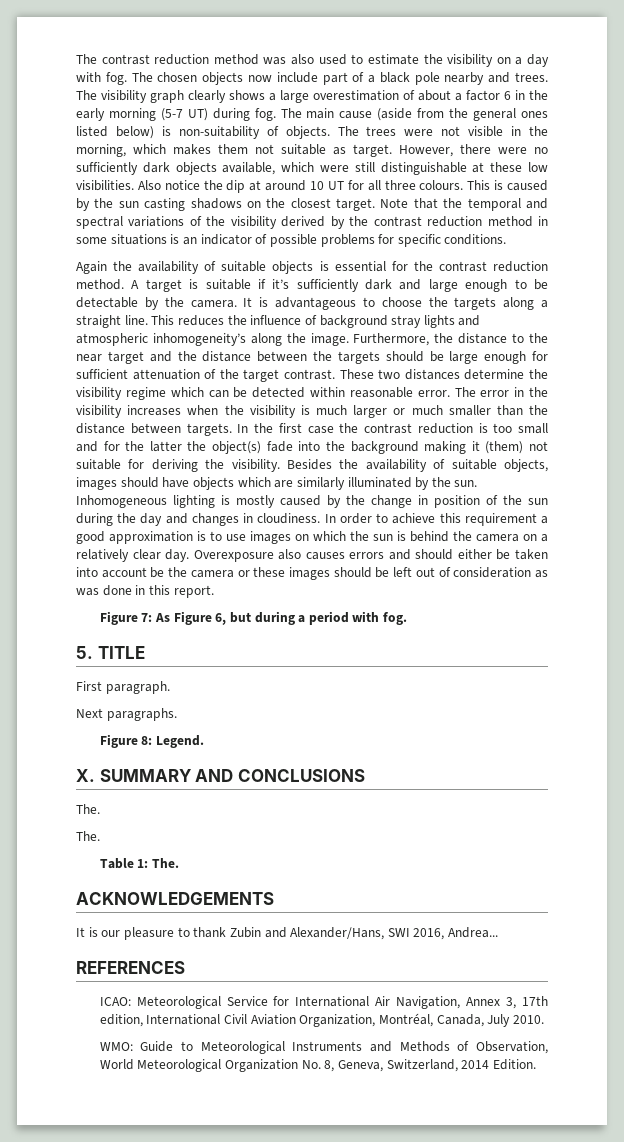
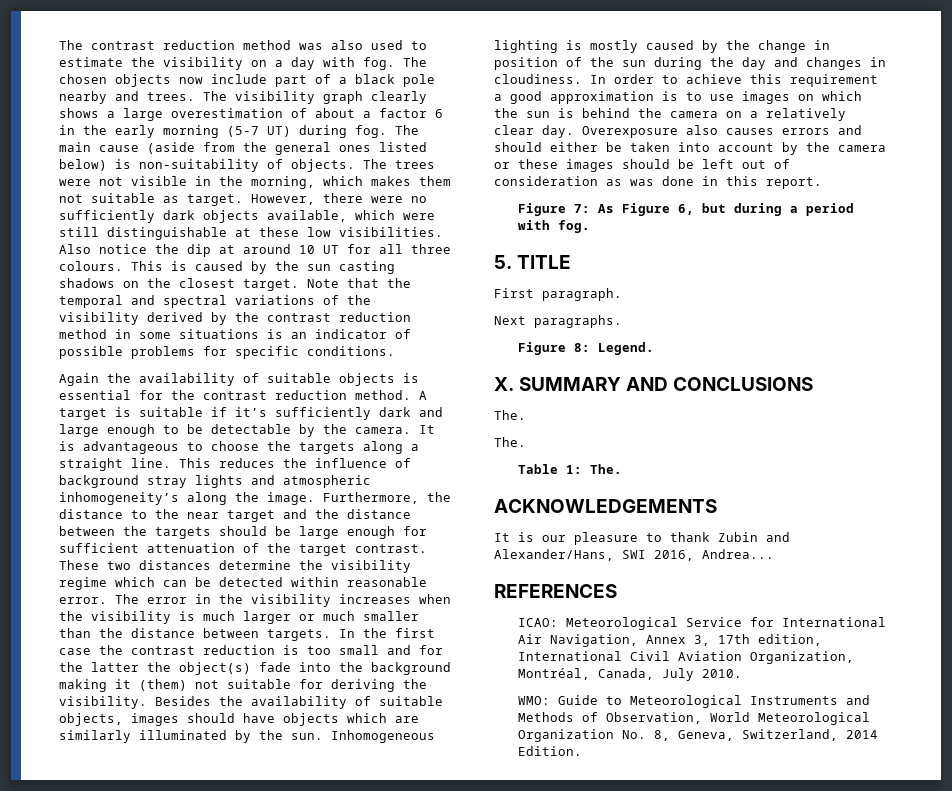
[150,567,165,578] be -> [782,142,798,155] by

